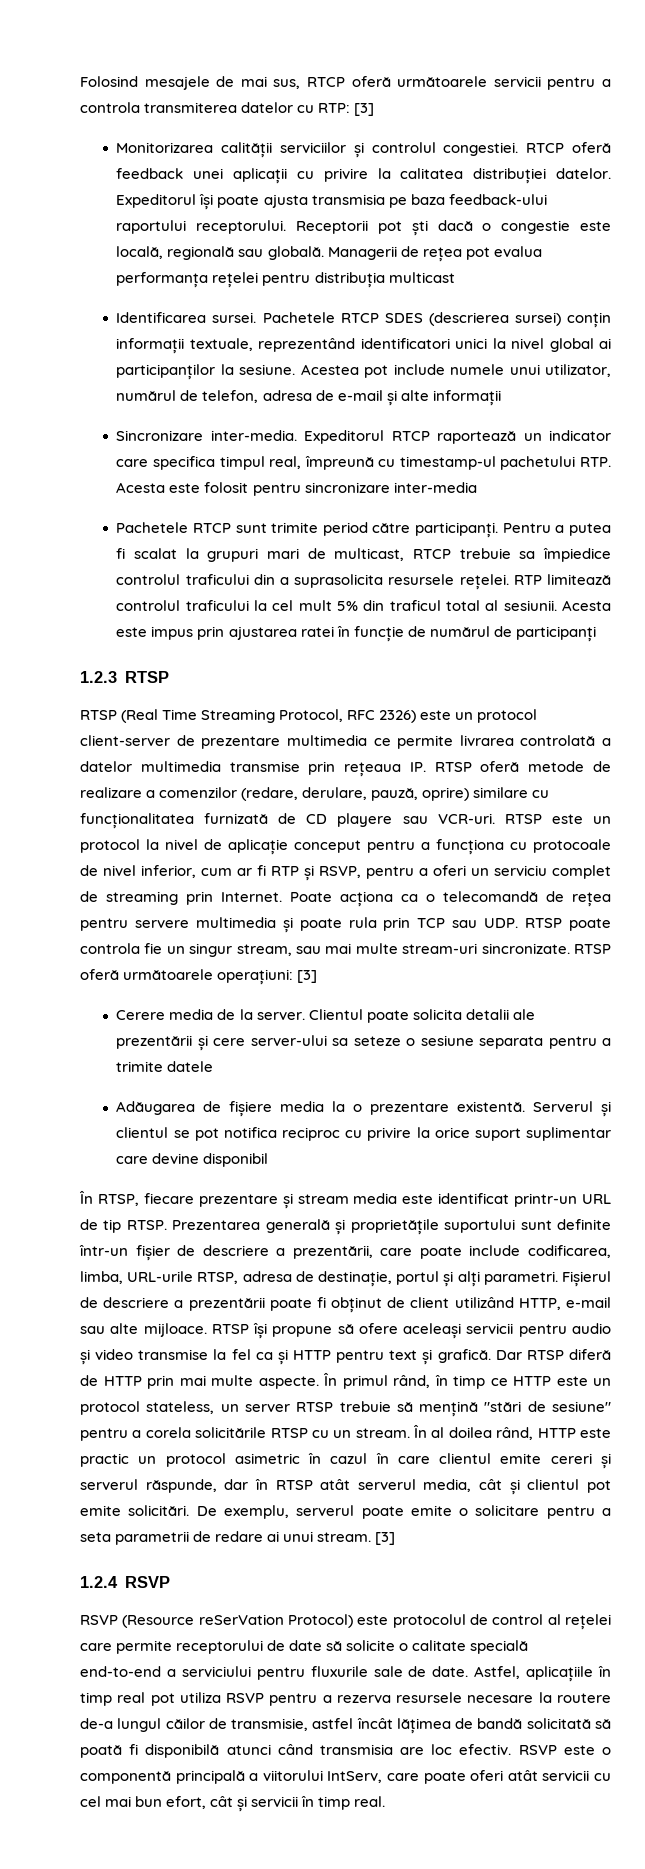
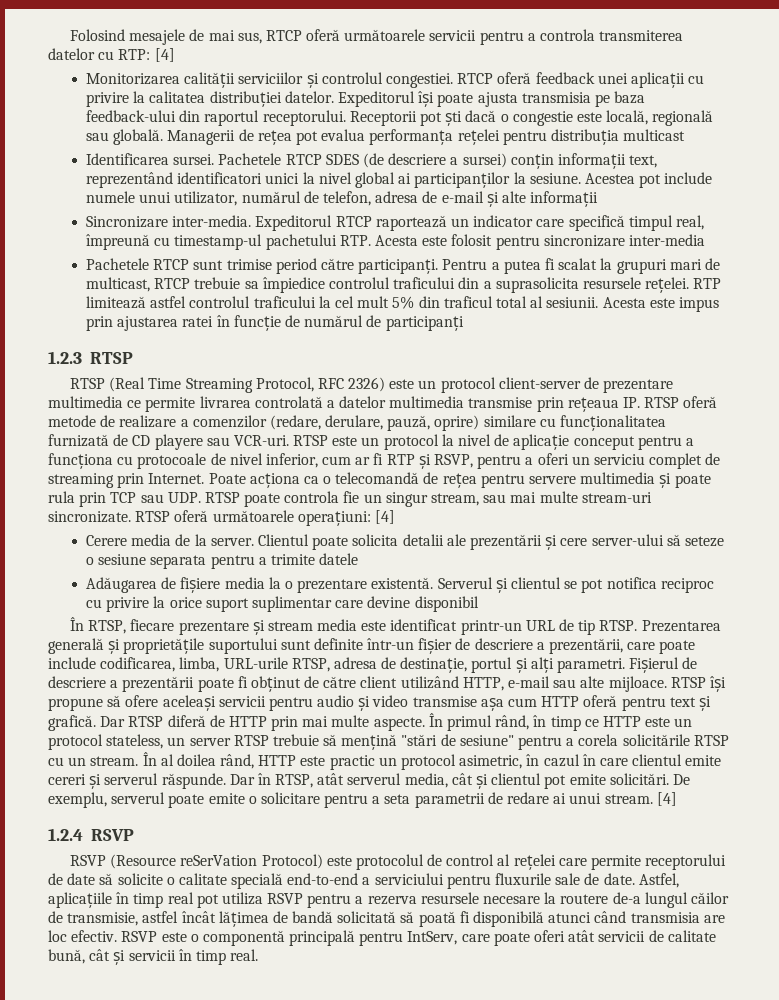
[354,103,375,116] [3] -> [154,48,175,62] [4]
[116,220,187,234] raportului -> [179,110,260,126] din raportul
[428,312,509,326] (descrierea -> [363,153,459,168] (de descriere a
[189,338,253,351] textuale, -> [629,155,658,168] text,
[152,456,215,470] specifica -> [568,215,625,231] specifică
[271,522,319,533] trimite -> [226,259,272,270] trimise
(611, 579) none -> [150,296,187,308] astfel
[297,970,318,983] [3] -> [374,510,395,524] [4]
[332,1038,349,1046] sa -> [666,534,681,546] să
(406, 1302) none -> [323,676,357,688] către
[213,1349,331,1365] la fel ca și HTTP -> [480,695,618,711] așa cum HTTP oferă
[234,1453,300,1464] asimetric -> [459,755,523,769] asimetric,
[145,1479,313,1493] răspunde, dar în RTSP -> [161,773,314,789] răspunde. Dar în RTSP,
[375,1532,396,1545] [3] -> [656,792,677,806] [4]
[249,1770,323,1781] a viitorului -> [359,932,404,946] pentru
[594,1773,612,1781] [80,1796,207,1809] cu cel mai bun efort, -> [648,930,716,942] [48,949,85,964] de calitate bună,

